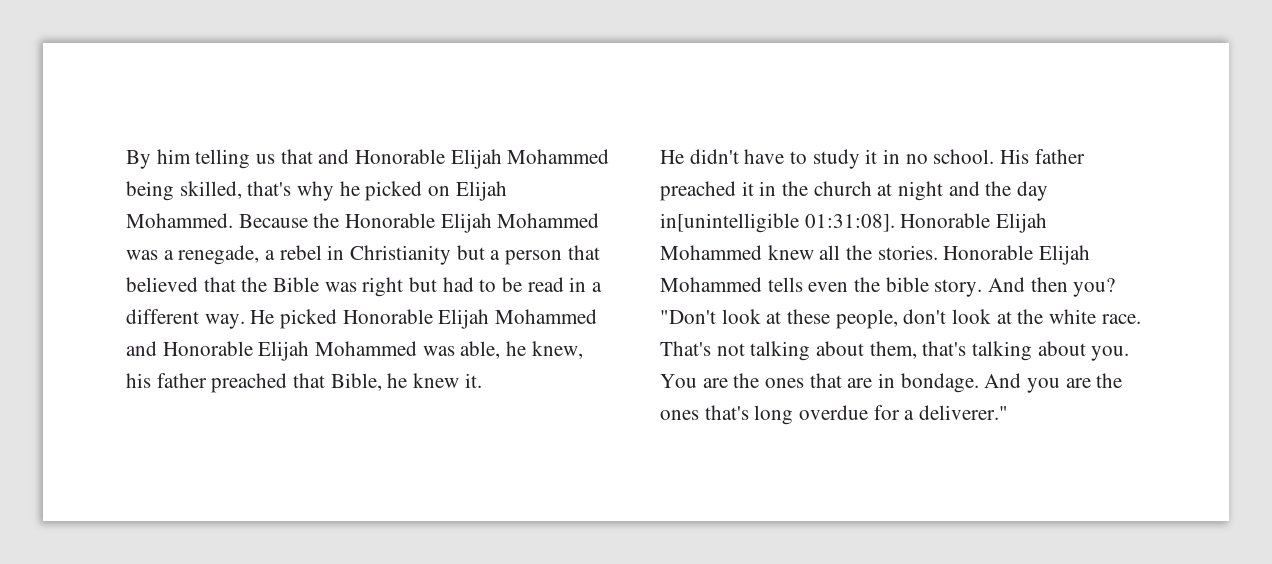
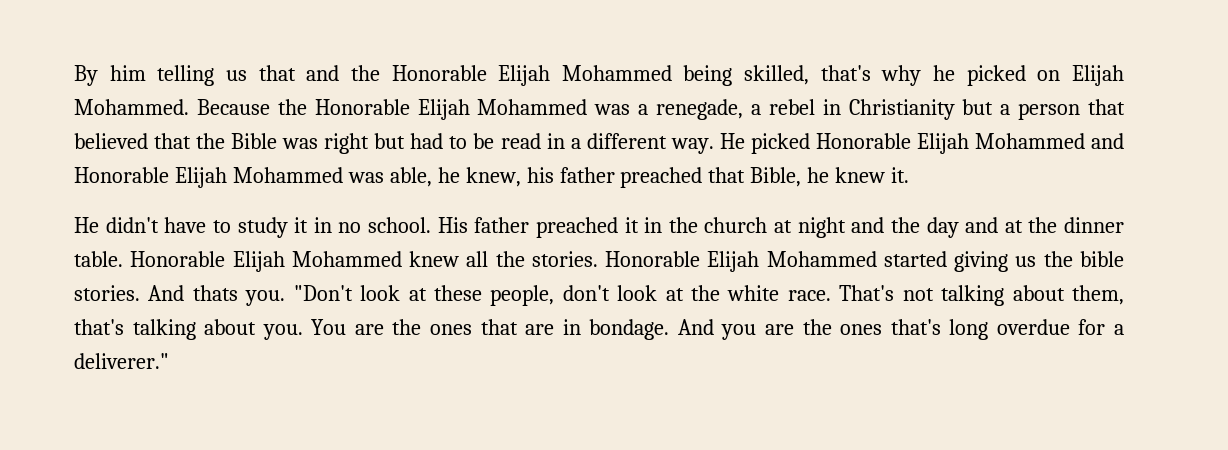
(350, 156) none -> [350,65,380,81] the
[660,213,895,233] in[unintelligible 01:31:08]. -> [965,217,1124,233] [74,251,123,267] and at the dinner table.
[767,277,1116,297] tells even the bible story. And then you? -> [883,251,1124,272] [74,285,286,306] started giving us the bible stories. And thats you.

